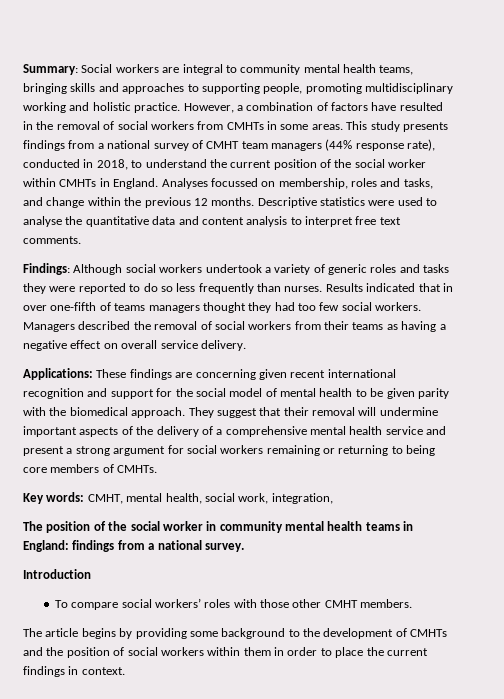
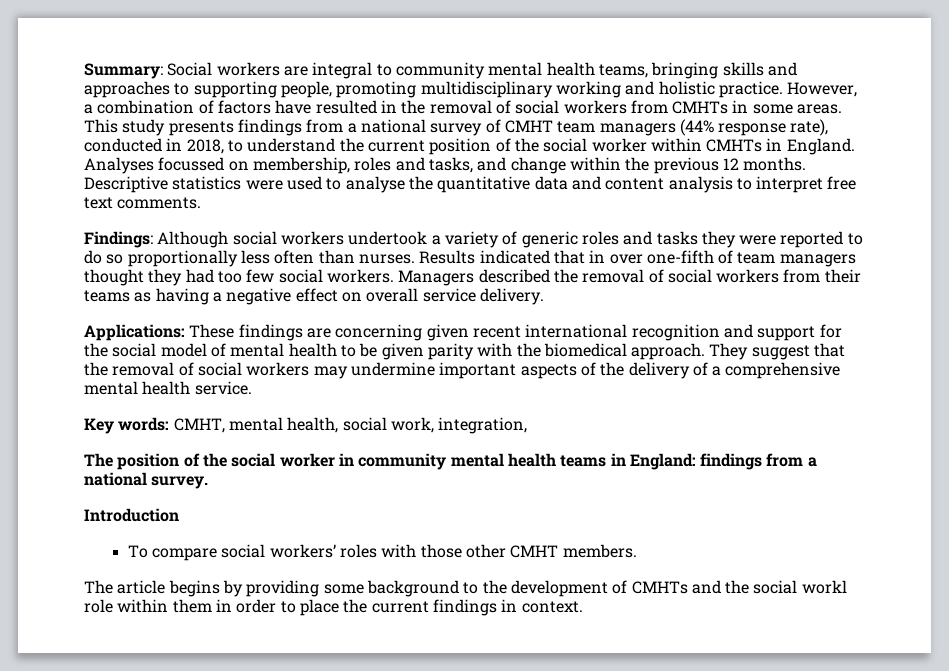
[176,283,254,294] less frequently -> [127,250,315,267] proportionally less often
[114,303,146,311] teams -> [737,252,776,264] team
[283,407,377,416] their removal will -> [84,362,348,379] the removal of social workers may
[385,426,447,435] [23,445,436,456] [23,464,158,473] service and present a strong argument for social workers remaining or returning to being core members of CMHTs. -> [194,381,252,395] service.
[66,647,204,658] position of social workers -> [753,580,847,594] [84,599,113,613] social workl role

